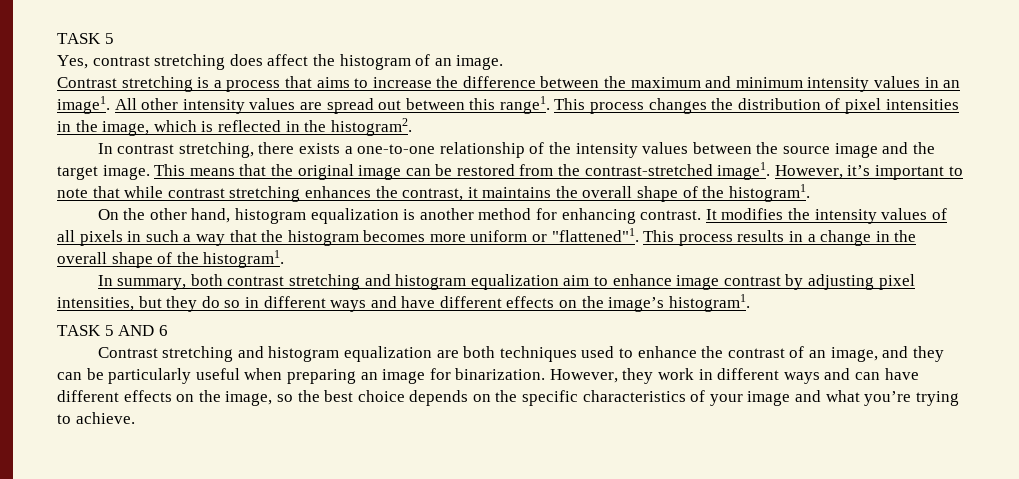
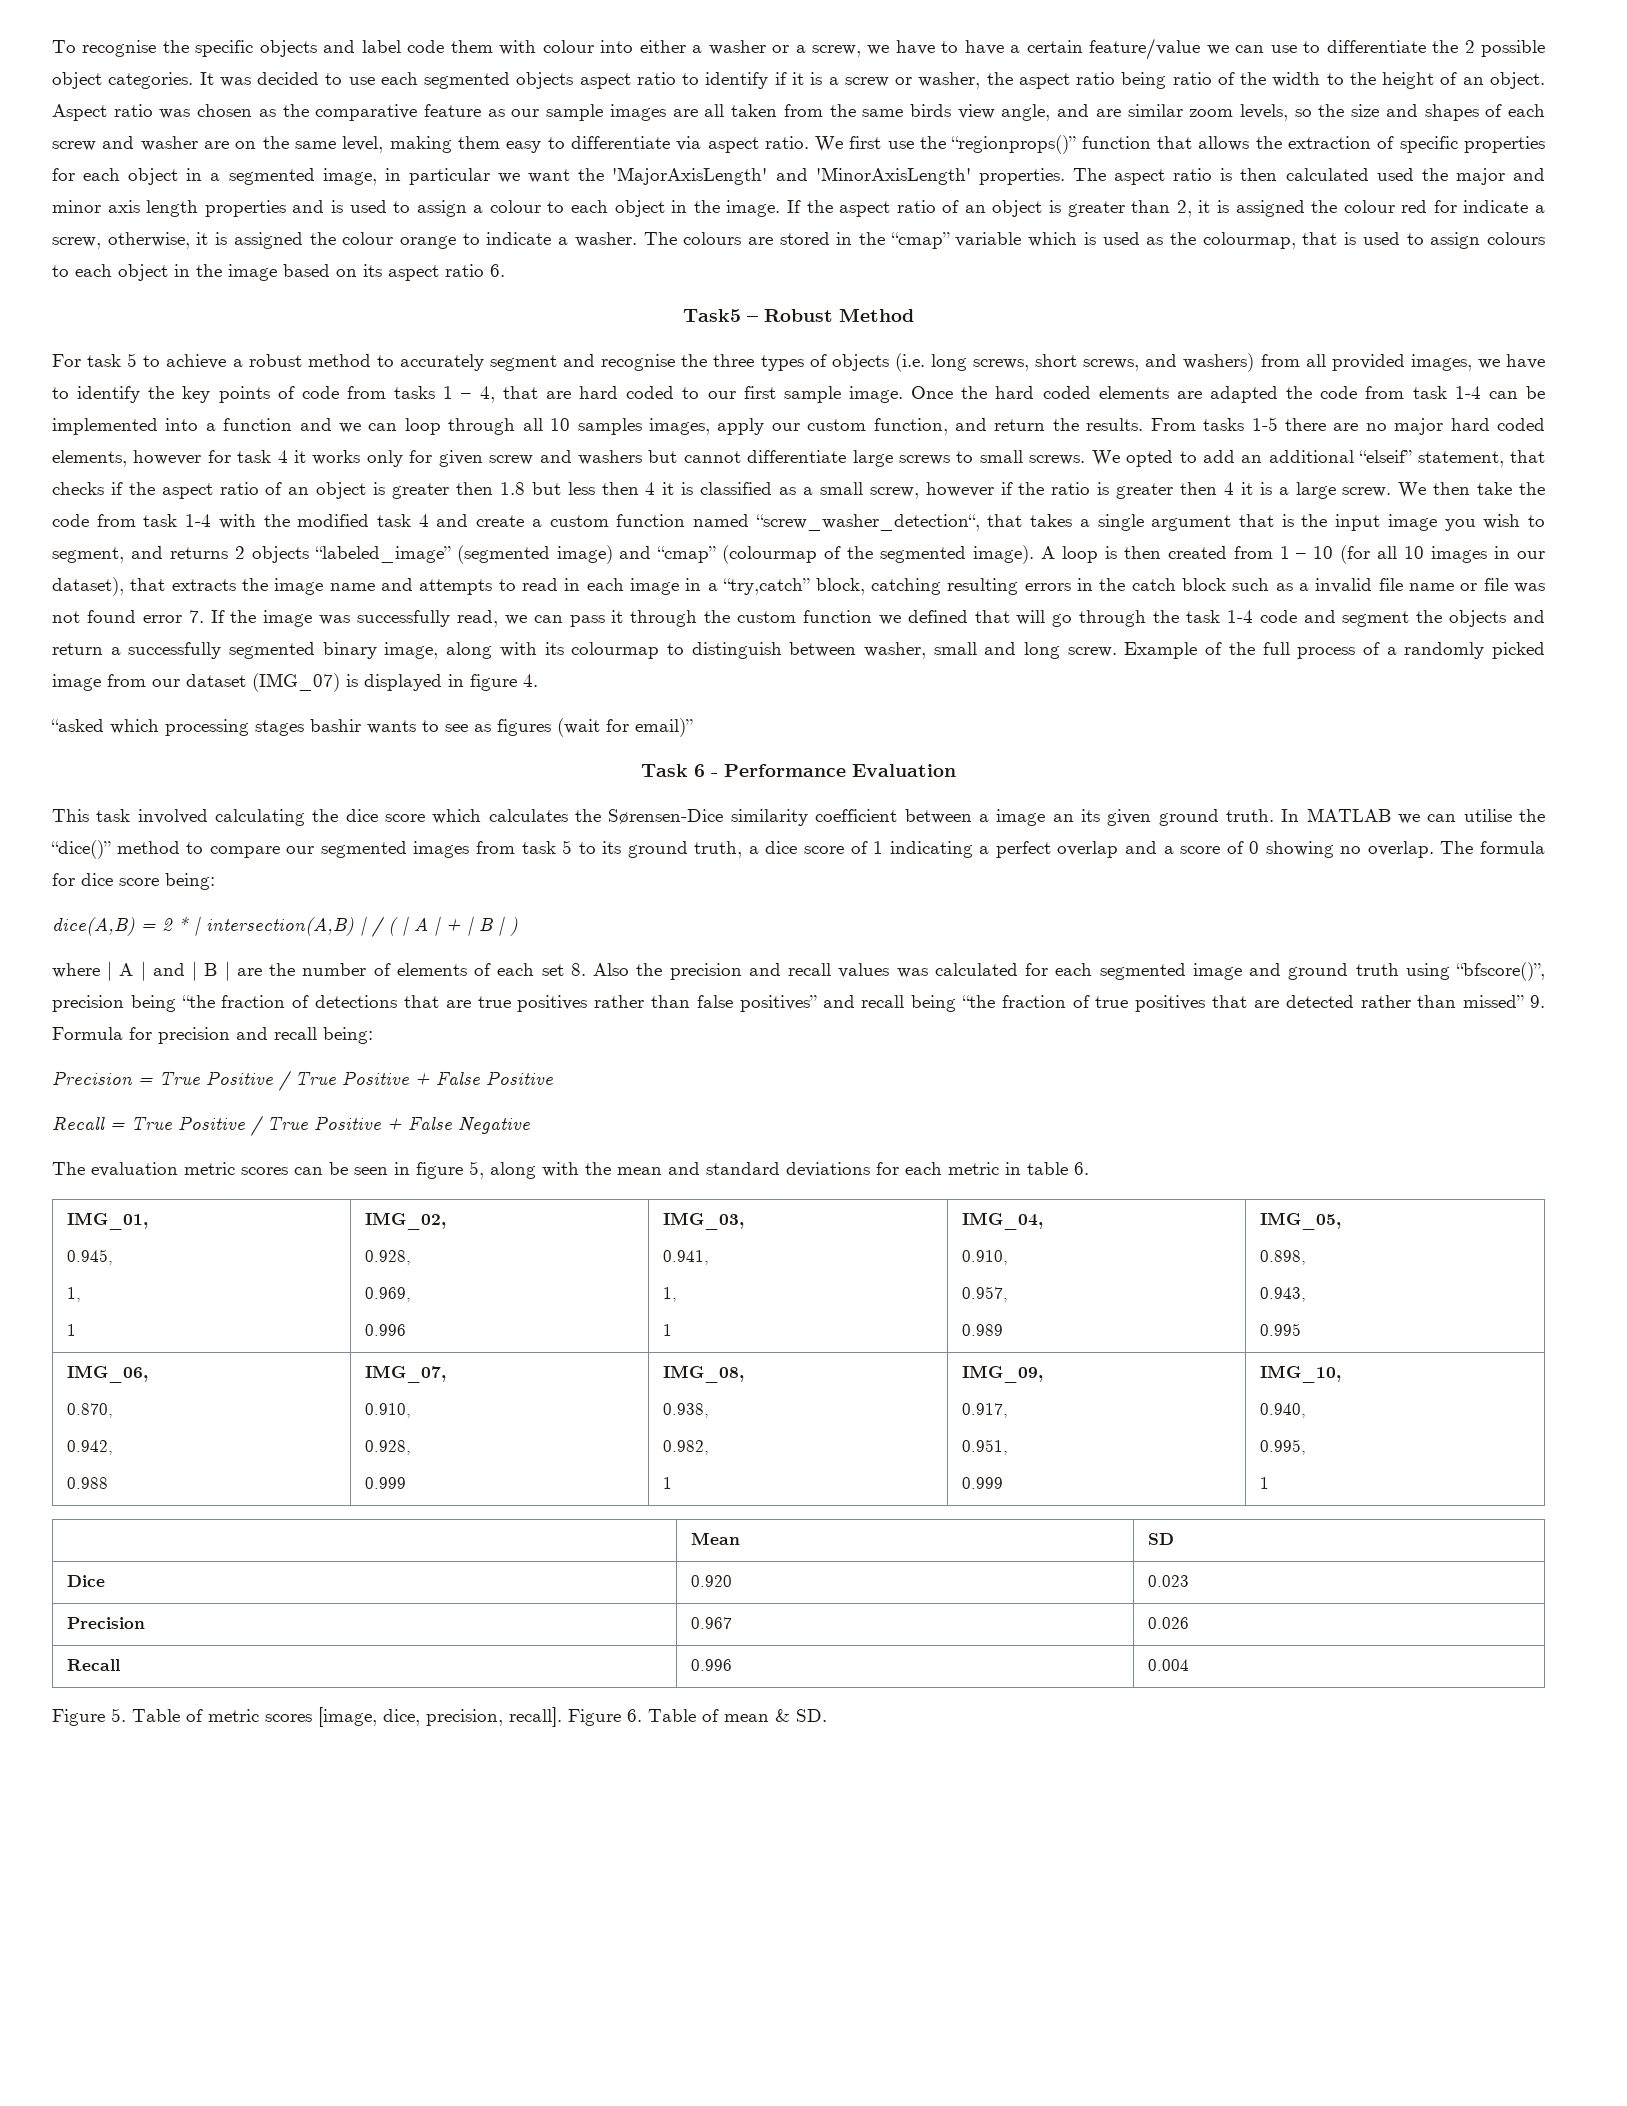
[57,33,114,44] [57,54,504,70] [57,76,961,92] [57,96,959,114] [57,118,412,136] [97,142,935,158] [57,162,963,180] [57,184,810,202] [97,208,947,224] [57,228,917,246] [57,250,285,268] [97,274,915,290] [57,294,750,312] [57,325,168,336] [97,346,944,362] [57,368,919,384] [57,390,959,406] [57,412,135,424] TASK 5 // Yes, contrast stretching does affect the histogram of an image. // Contrast stretching is a process that aims to increase the difference between the maximum and minimum intensity values in an image1. All other intensity values are spread out between this range1. This process changes the distribution of pixel intensities in the image, which is reflected in the histogram2. // In contrast stretching, there exists a one-to-one relationship of the intensity values between the source image and the target image. This means that the original image can be restored from the contrast-stretched image1. However, it’s important to note that while contrast stretching enhances the contrast, it maintains the overall shape of the histogram1. // On the other hand, histogram equalization is another method for enhancing contrast. It modifies the intensity values of all pixels in such a way that the histogram becomes more uniform or "flattened"1. This process results in a change in the overall shape of the histogram1. // In summary, both contrast stretching and histogram equalization aim to enhance image contrast by adjusting pixel intensities, but they do so in different ways and have different effects on the image’s histogram1. // TASK 5 AND 6 // Contrast stretching and histogram equalization are both techniques used to enhance the contrast of an image, and they can be particularly useful when preparing an image for binarization. However, they work in different ways and can have different effects on the image, so the best choice depends on the specific characteristics of your image and what you’re trying to achieve. -> [52,38,1545,60] [52,72,1545,89] [52,104,1545,121] [52,135,1546,154] [52,167,1545,185] [52,200,1545,217] [52,232,1546,249] [52,264,505,281] [683,308,914,322] [52,353,1545,372] [52,386,1546,403] [52,417,1546,435] [52,450,1546,467] [52,482,1545,499] [52,514,1546,531] [52,545,1545,564] [52,577,1545,596] [52,610,1545,627] [52,642,1545,659] [52,673,538,692] [51,718,693,737] [641,764,956,777] [52,808,1545,826] [51,840,1545,859] [52,873,215,890] [52,916,518,937] [52,961,1546,981] [52,995,1546,1012] [52,1027,373,1044] [52,1070,553,1091] [52,1115,530,1136] [52,1161,1089,1179] [66,1212,148,1230] [66,1249,113,1265] [66,1287,81,1302] [66,1324,76,1336] [364,1212,446,1230] [364,1250,411,1265] [364,1287,411,1302] [364,1324,406,1336] [662,1212,744,1230] [662,1250,709,1265] [662,1287,677,1302] [662,1324,672,1336] [961,1212,1043,1230] [961,1250,1008,1265] [961,1286,1008,1302] [961,1324,1003,1336] [1259,1212,1341,1230] [1259,1250,1306,1265] [1259,1287,1306,1302] [1259,1323,1301,1336] [66,1365,148,1383] [66,1403,113,1418] [66,1440,113,1455] [66,1477,108,1489] [364,1365,446,1383] [364,1403,411,1418] [364,1440,411,1455] [364,1477,406,1489] [662,1365,744,1383] [662,1403,709,1418] [662,1440,709,1455] [662,1477,672,1489] [961,1365,1043,1383] [961,1403,1008,1418] [961,1439,1008,1455] [961,1477,1003,1489] [1259,1365,1341,1383] [1259,1403,1306,1418] [1259,1439,1306,1455] [1259,1477,1269,1489] [690,1532,740,1545] [1147,1533,1174,1545] [66,1575,105,1587] [690,1575,732,1587] [1147,1575,1189,1587] [66,1617,145,1629] [690,1617,732,1629] [1147,1617,1189,1629] [66,1659,120,1671] [690,1659,732,1671] [1147,1659,1189,1671] [52,1707,827,1727] To recognise the specific objects and label code them with colour into either a washer or a screw, we have to have a certain feature/value we can use to differentiate the 2 possible object categories. It was decided to use each segmented objects aspect ratio to identify if it is a screw or washer, the aspect ratio being ratio of the width to the height of an object. Aspect ratio was chosen as the comparative feature as our sample images are all taken from the same birds view angle, and are similar zoom levels, so the size and shapes of each screw and washer are on the same level, making them easy to differentiate via aspect ratio. We first use the “regionprops()” function that allows the extraction of specific properties for each object in a segmented image, in particular we want the 'MajorAxisLength' and 'MinorAxisLength' properties. The aspect ratio is then calculated used the major and minor axis length properties and is used to assign a colour to each object in the image. If the aspect ratio of an object is greater than 2, it is assigned the colour red for indicate a screw, otherwise, it is assigned the colour orange to indicate a washer. The colours are stored in the “cmap” variable which is used as the colourmap, that is used to assign colours to each object in the image based on its aspect ratio 6. // Task5 – Robust Method // For task 5 to achieve a robust method to accurately segment and recognise the three types of objects (i.e. long screws, short screws, and washers) from all provided images, we have to identify the key points of code from tasks 1 – 4, that are hard coded to our first sample image. Once the hard coded elements are adapted the code from task 1-4 can be implemented into a function and we can loop through all 10 samples images, apply our custom function, and return the results. From tasks 1-5 there are no major hard coded elements, however for task 4 it works only for given screw and washers but cannot differentiate large screws to small screws. We opted to add an additional “elseif” statement, that checks if the aspect ratio of an object is greater then 1.8 but less then 4 it is classified as a small screw, however if the ratio is greater then 4 it is a large screw. We then take the code from task 1-4 with the modified task 4 and create a custom function named “screw_washer_detection“, that takes a single argument that is the input image you wish to segment, and returns 2 objects “labeled_image” (segmented image) and “cmap” (colourmap of the segmented image). A loop is then created from 1 – 10 (for all 10 images in our dataset), that extracts the image name and attempts to read in each image in a “try,catch” block, catching resulting errors in the catch block such as a invalid file name or file was not found error 7. If the image was successfully read, we can pass it through the custom function we defined that will go through the task 1-4 code and segment the objects and return a successfully segmented binary image, along with its colourmap to distinguish between washer, small and long screw. Example of the full process of a randomly picked image from our dataset (IMG_07) is displayed in figure 4. // “asked which processing stages bashir wants to see as figures (wait for email)” // Task 6 - Performance Evaluation // This task involved calculating the dice score which calculates the Sørensen-Dice similarity coefficient between a image an its given ground truth. In MATLAB we can utilise the “dice()” method to compare our segmented images from task 5 to its ground truth, a dice score of 1 indicating a perfect overlap and a score of 0 showing no overlap. The formula for dice score being: // dice(A,B) = 2 * | intersection(A,B) | / ( | A | + | B | ) // where | A | and | B | are the number of elements of each set 8. Also the precision and recall values was calculated for each segmented image and ground truth using “bfscore()”, precision being “the fraction of detections that are true positives rather than false positives” and recall being “the fraction of true positives that are detected rather than missed” 9. Formula for precision and recall being: // Precision = True Positive / True Positive + False Positive // Recall = True Positive / True Positive + False Negative // The evaluation metric scores can be seen in figure 5, along with the mean and standard deviations for each metric in table 6. // IMG_01, // 0.945, // 1, // 1 | IMG_02, // 0.928, // 0.969, // 0.996 | IMG_03, // 0.941, // 1, // 1 | IMG_04, // 0.910, // 0.957, // 0.989 | IMG_05, // 0.898, // 0.943, // 0.995 // IMG_06, // 0.870, // 0.942, // 0.988 | IMG_07, // 0.910, // 0.928, // 0.999 | IMG_08, // 0.938, // 0.982, // 1 | IMG_09, // 0.917, // 0.951, // 0.999 | IMG_10, // 0.940, // 0.995, // 1 // | Mean | SD // Dice | 0.920 | 0.023 // Precision | 0.967 | 0.026 // Recall | 0.996 | 0.004 // Figure 5. Table of metric scores [image, dice, precision, recall]. Figure 6. Table of mean & SD.

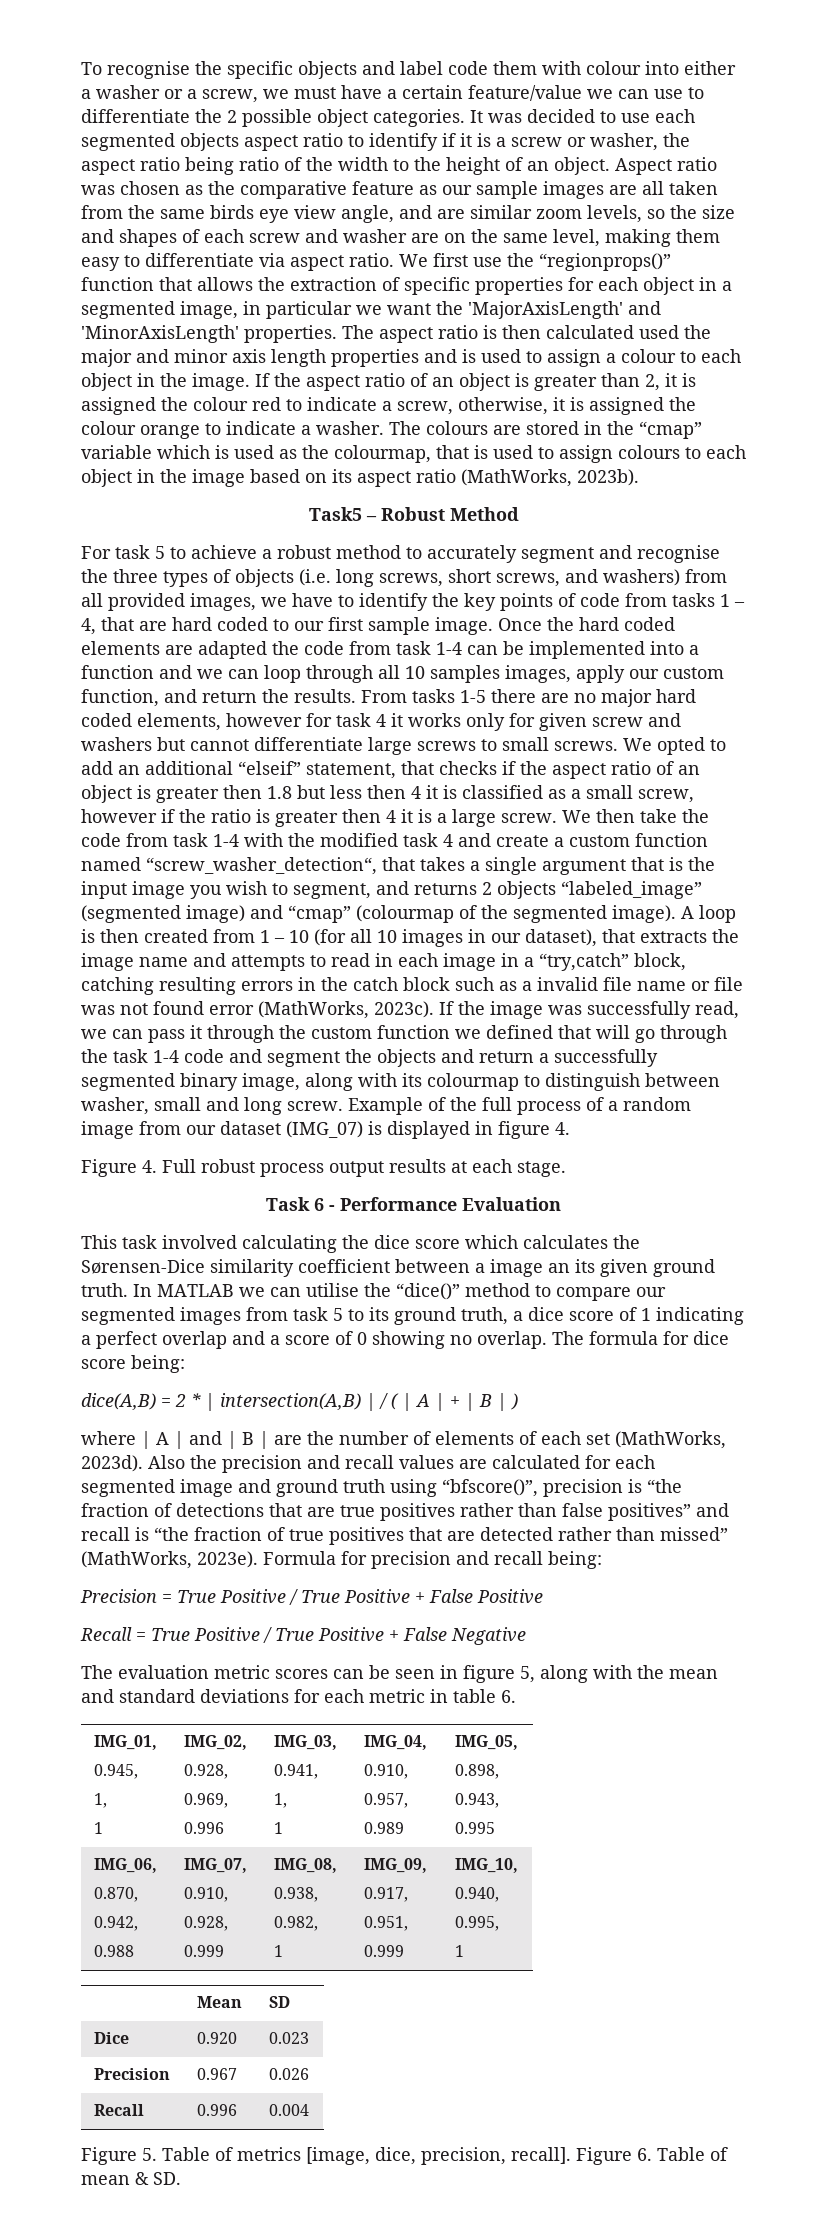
[895,40,959,55] have to -> [294,87,336,99] must
(951, 110) none -> [259,209,289,223] eye
[1433,200,1457,213] for -> [286,399,302,411] to
[490,264,505,277] 6. -> [461,469,639,487] (MathWorks, 2023b).
[188,610,204,623] 7. -> [258,1001,434,1019] (MathWorks, 2023c).
[1404,642,1545,659] randomly picked -> [623,1097,691,1111] random
[51,718,693,737] “asked which processing stages bashir wants to see as figures (wait for email)” -> [81,1159,566,1177] Figure 4. Full robust process output results at each stage.
[570,963,586,976] 8. -> [615,1431,726,1449] [81,1455,143,1472] (MathWorks, 2023d).
[896,968,928,978] was -> [459,1459,487,1469] are
[130,995,176,1012] being -> [628,1479,642,1493] is
[911,995,957,1012] being -> [135,1527,149,1541] is
[1530,995,1546,1008] 9. -> [81,1551,258,1569] (MathWorks, 2023e).
[208,1709,312,1722] metric scores -> [237,2147,301,2161] metrics

